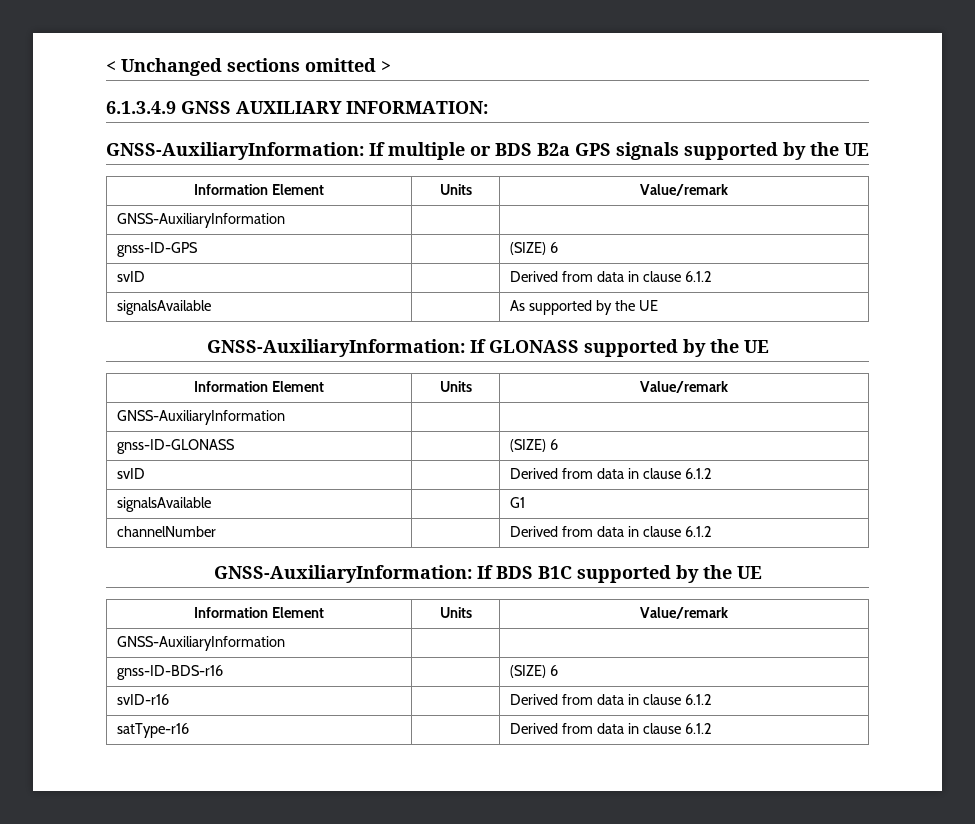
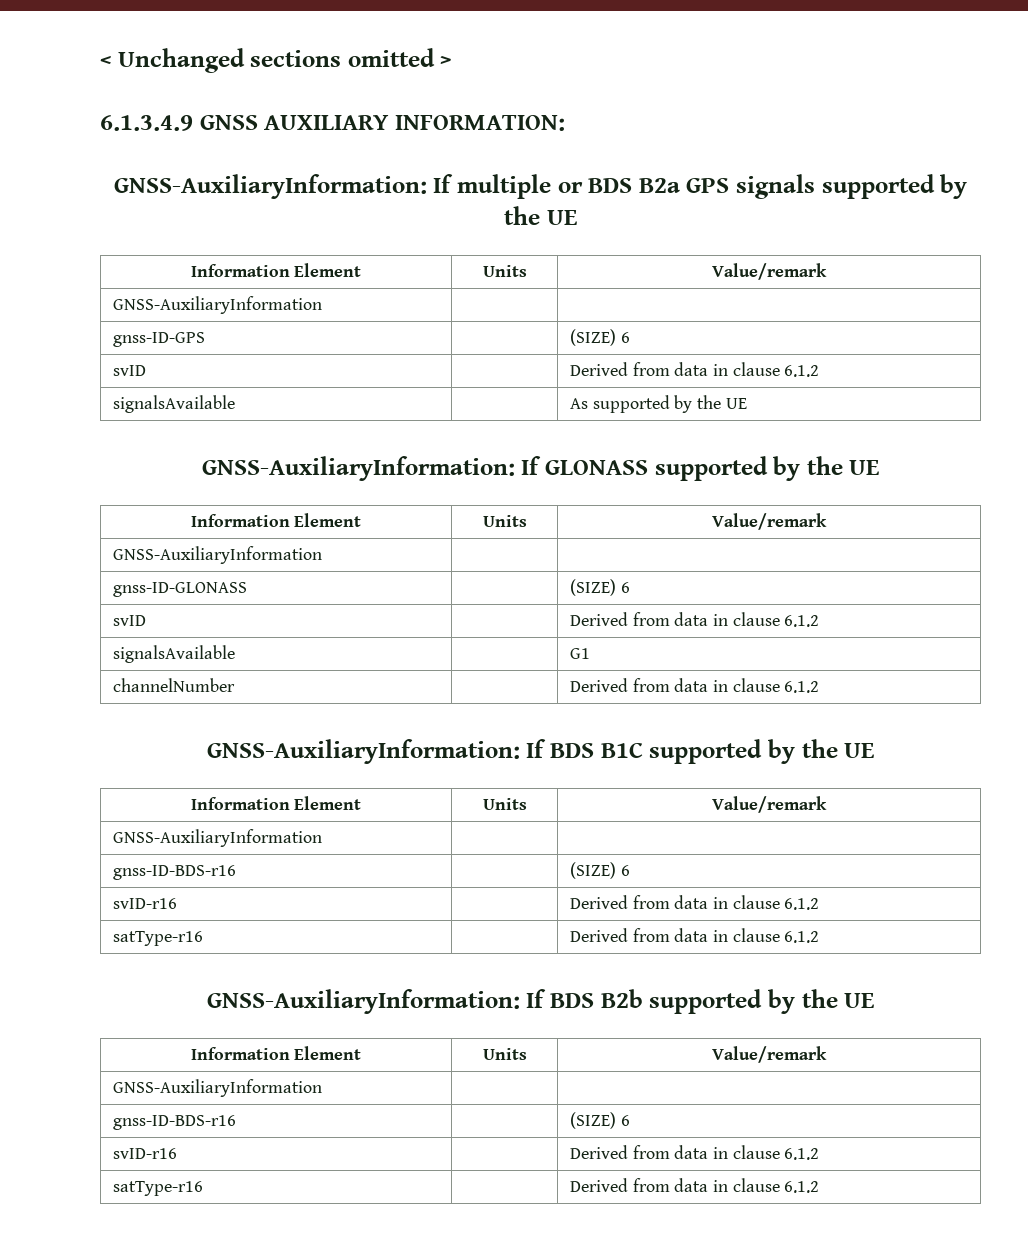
(712, 728) none -> [206,989,875,1014] [190,1046,362,1060] [482,1048,527,1060] [712,1046,827,1063] [112,1079,322,1097] [112,1115,236,1130] [569,1112,630,1129] [112,1148,177,1159] [569,1145,820,1160] [112,1181,203,1196] [569,1178,820,1193] // GNSS-AuxiliaryInformation: If BDS B2b supported by the UE // Information Element | Units | Value/remark // GNSS-AuxiliaryInformation | | // gnss-ID-BDS-r16 | | (SIZE) 6 // svID-r16 | | Derived from data in clause 6.1.2 // satType-r16 | | Derived from data in clause 6.1.2

